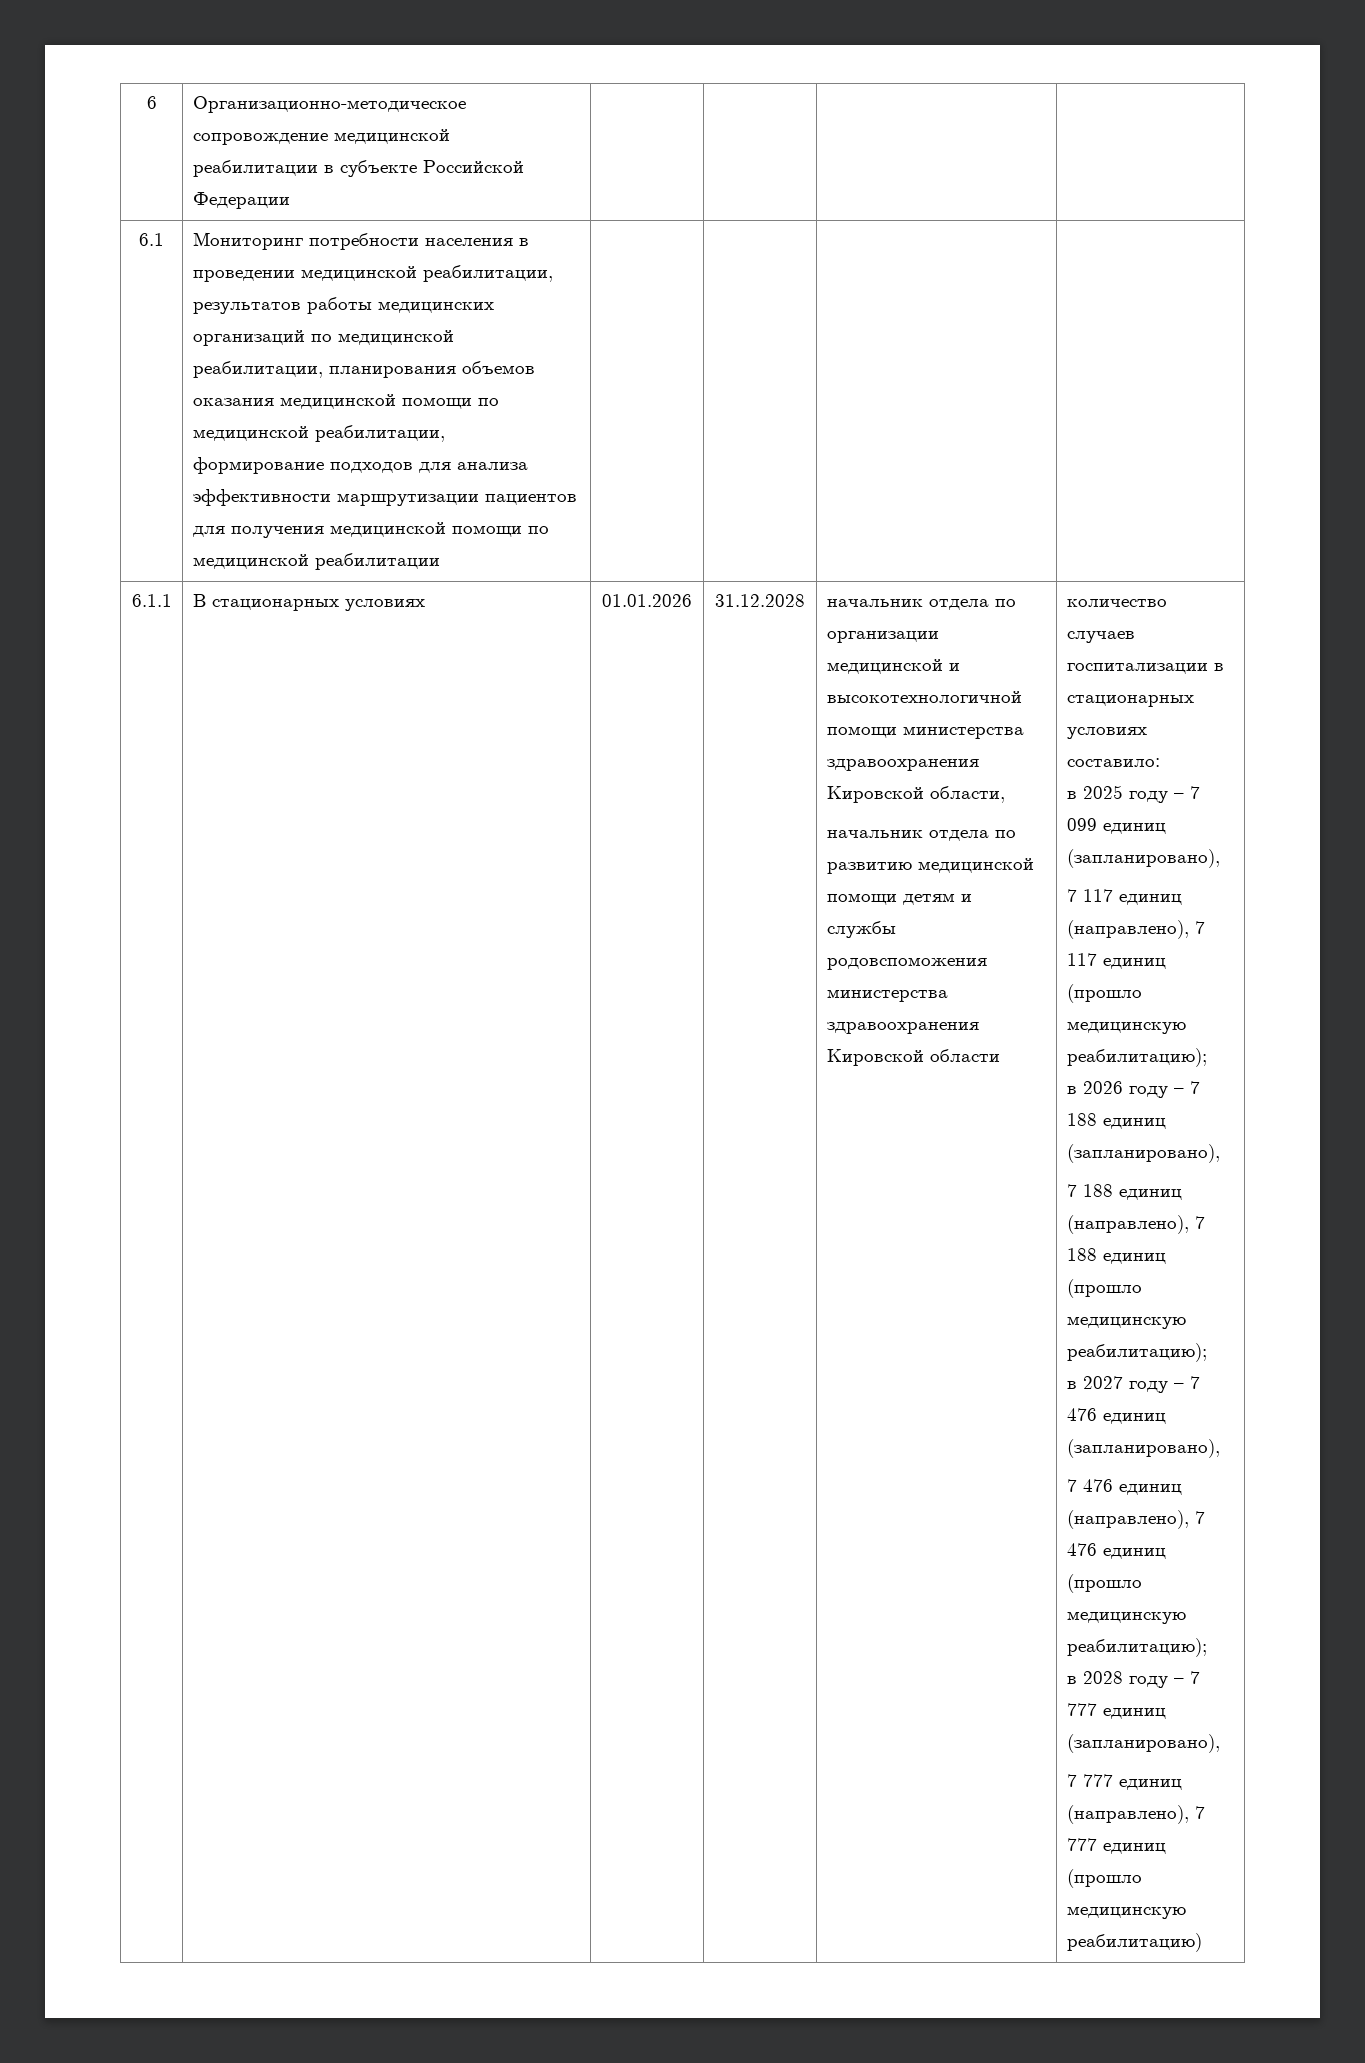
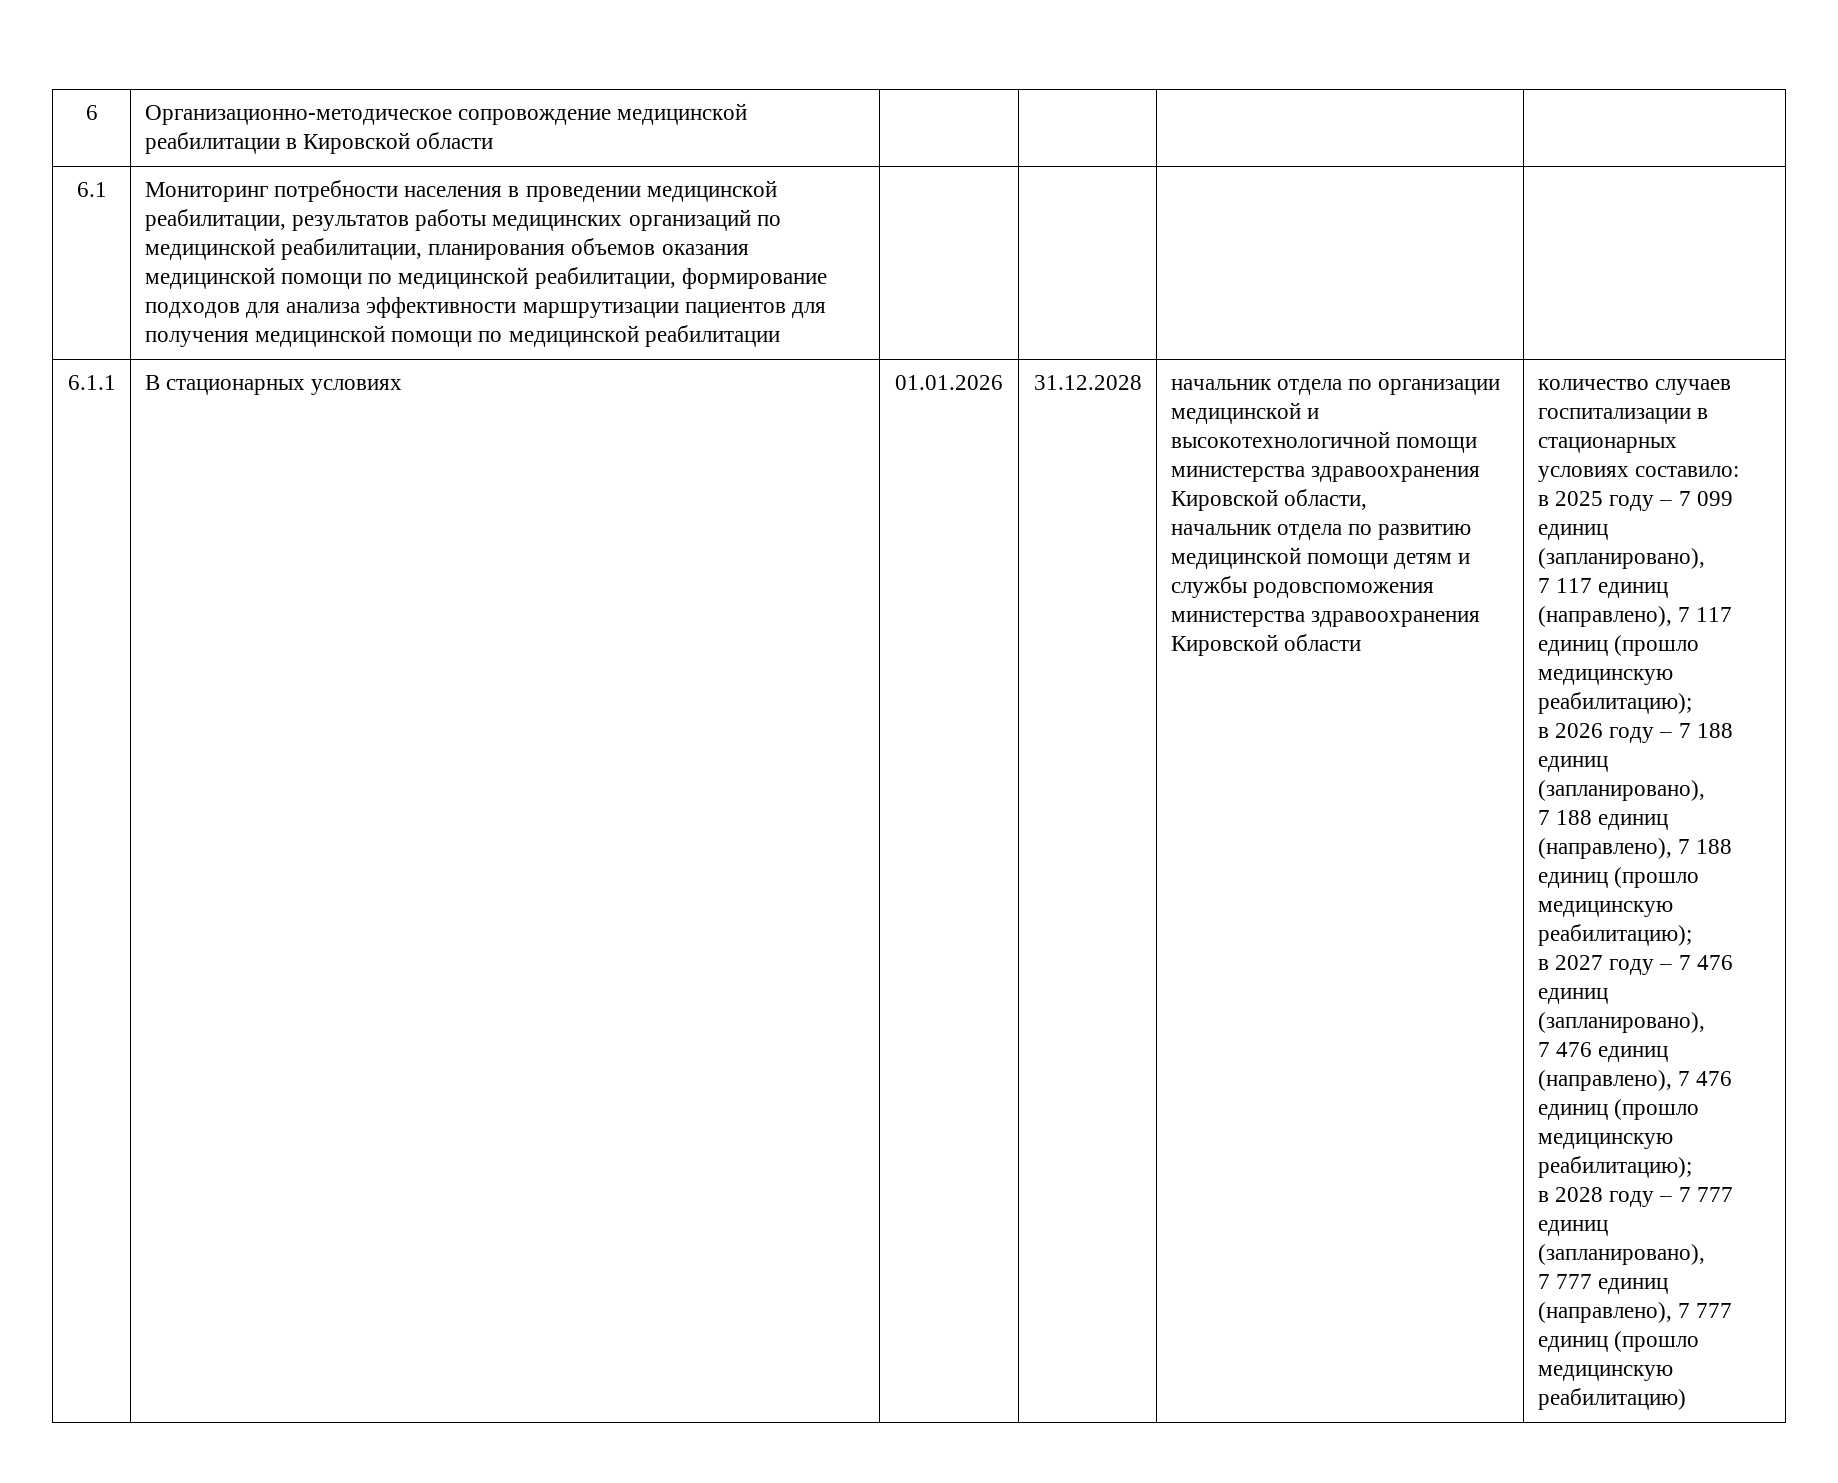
[339,160,524,177] [192,192,290,209] субъекте Российской Федерации -> [303,132,494,154] Кировской области

